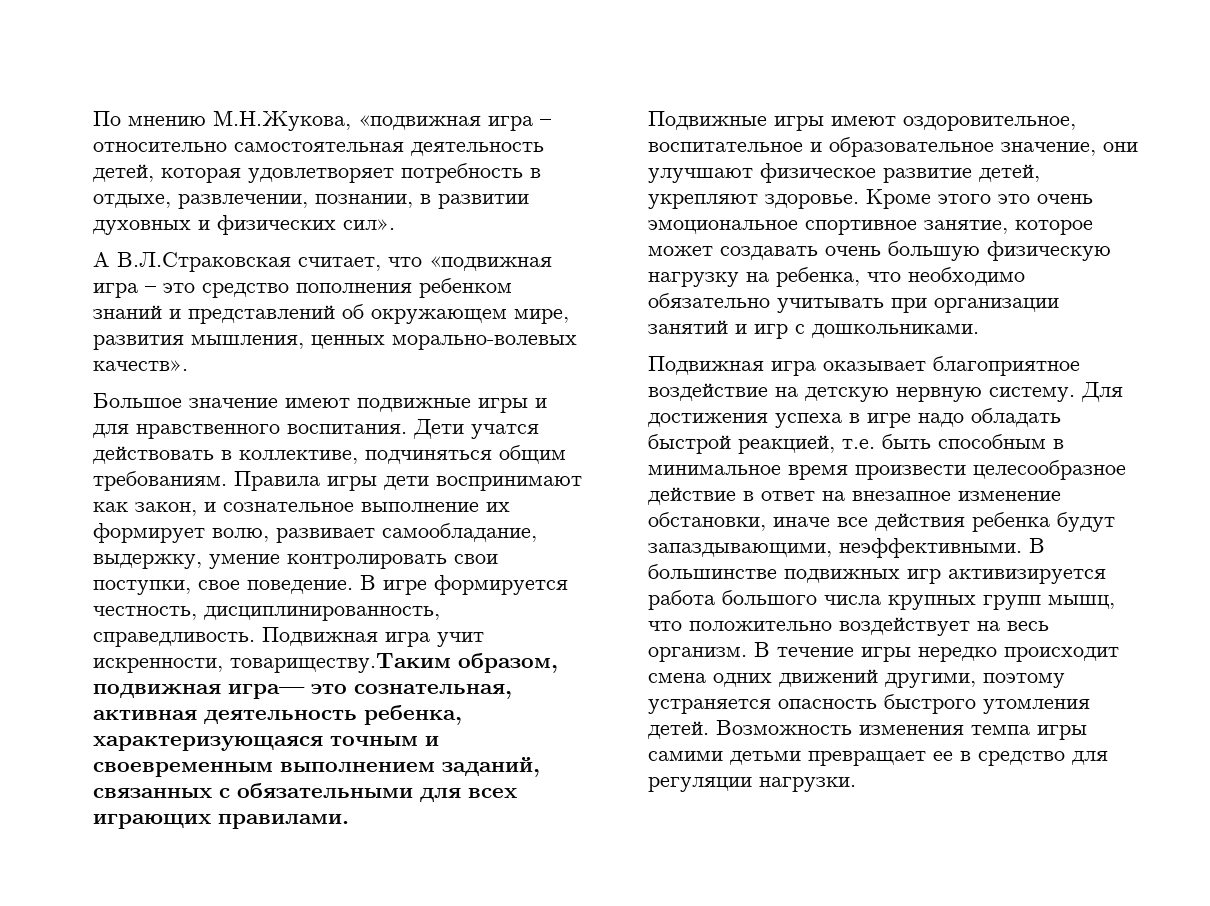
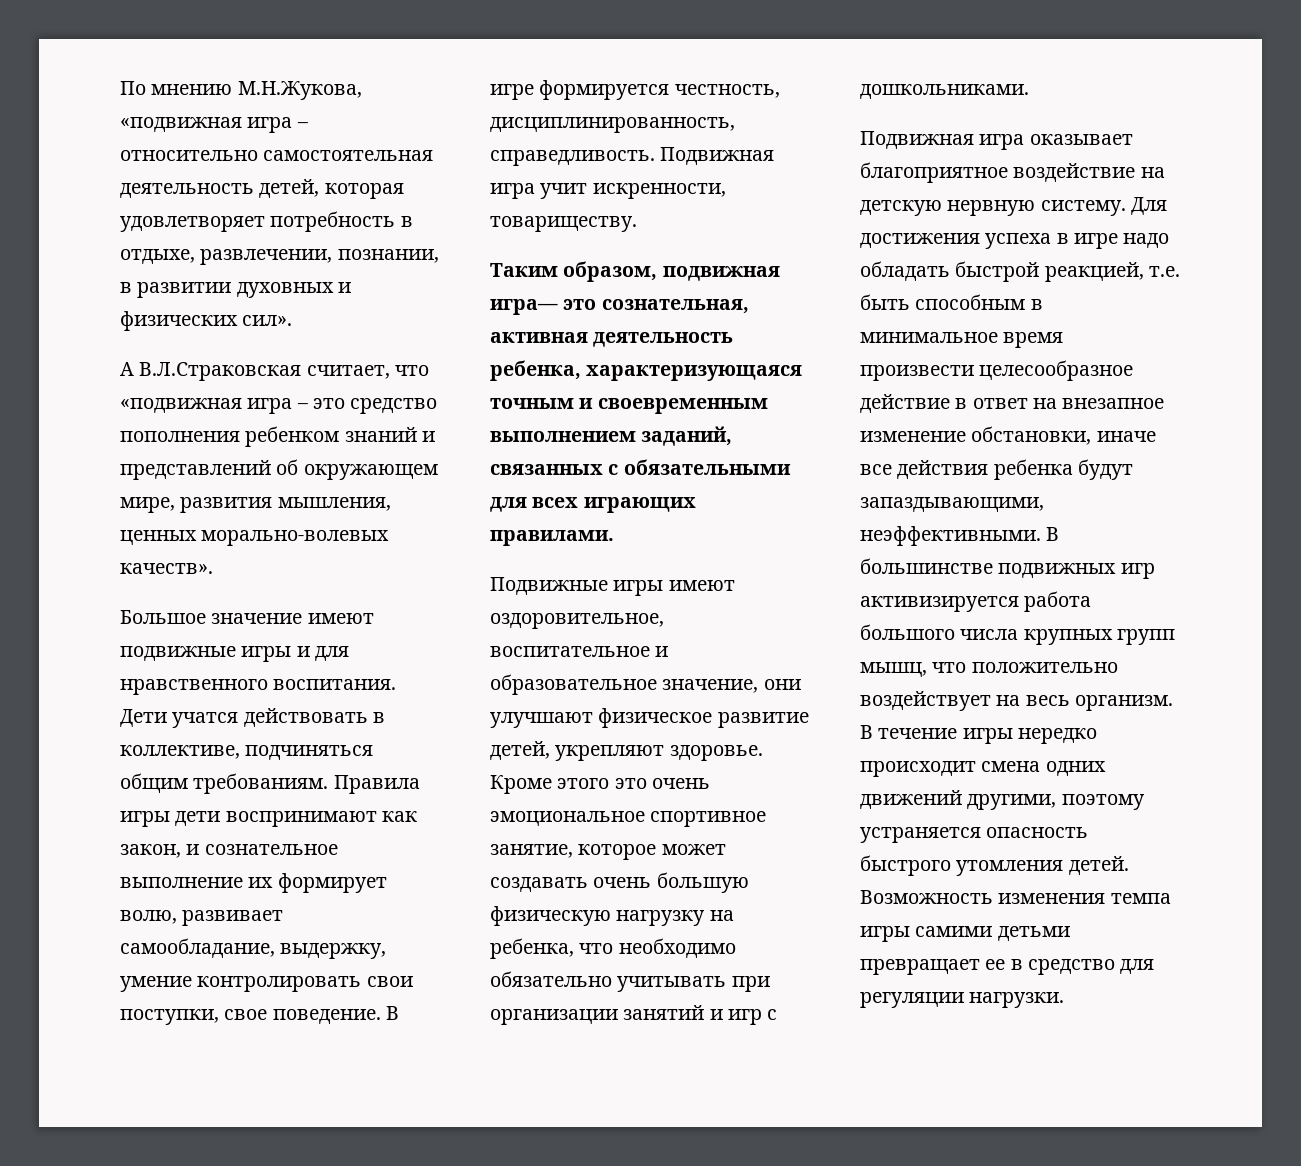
[230,653,451,673] товариществу.Таким -> [490,216,637,232] [490,263,558,277] товариществу. // Таким

